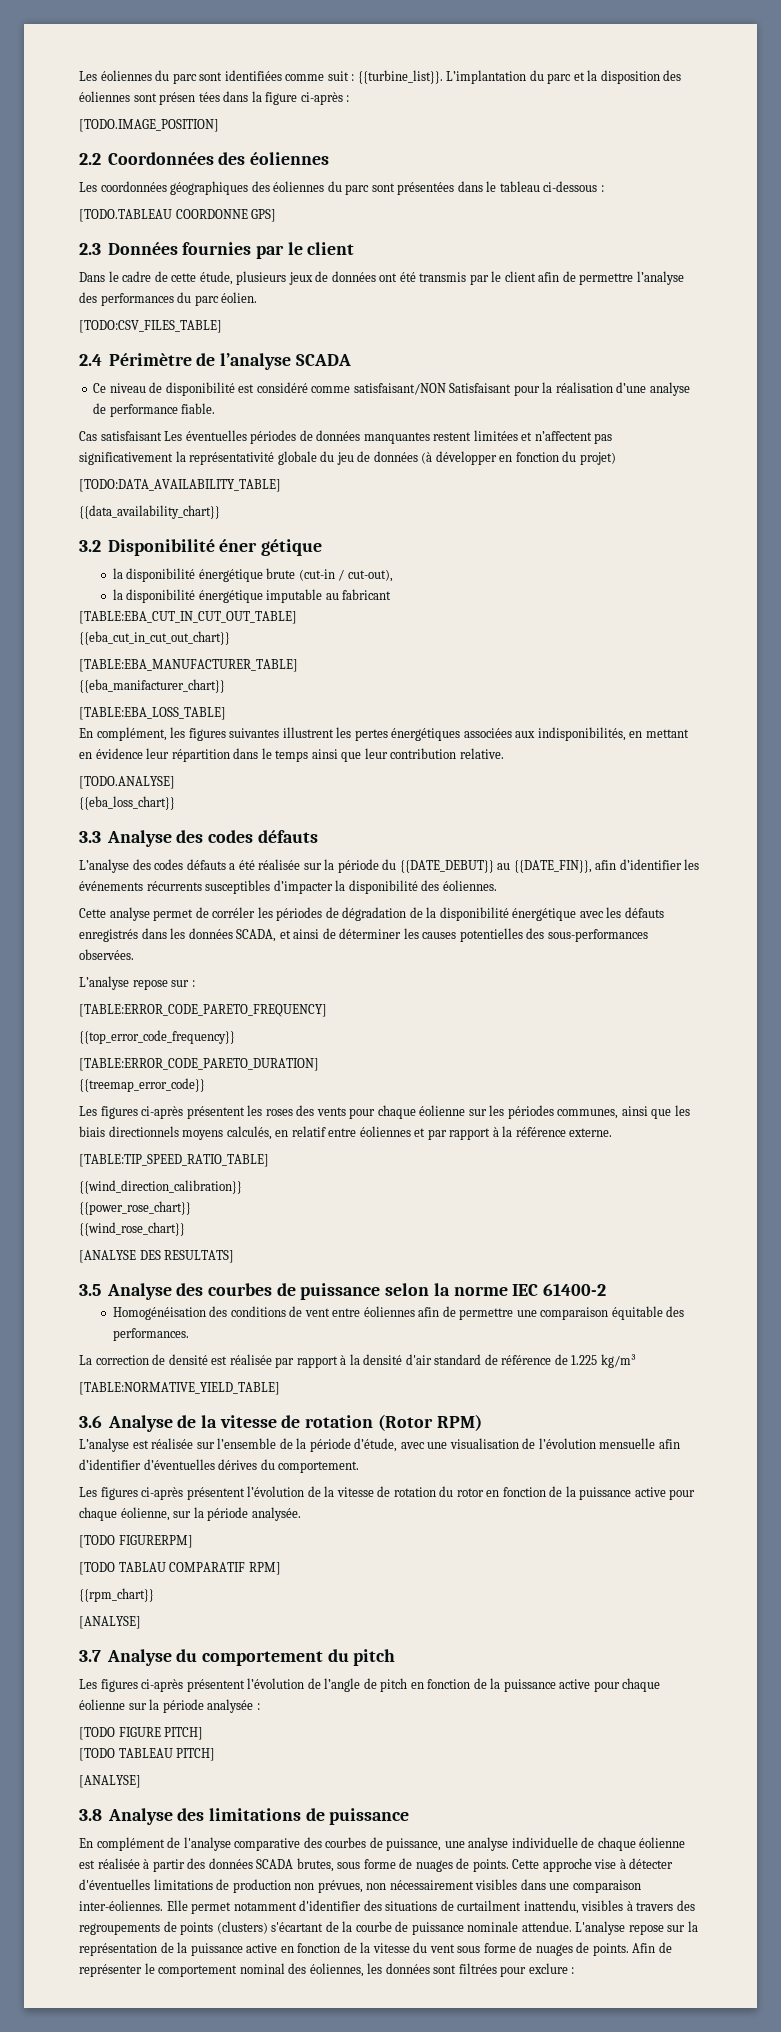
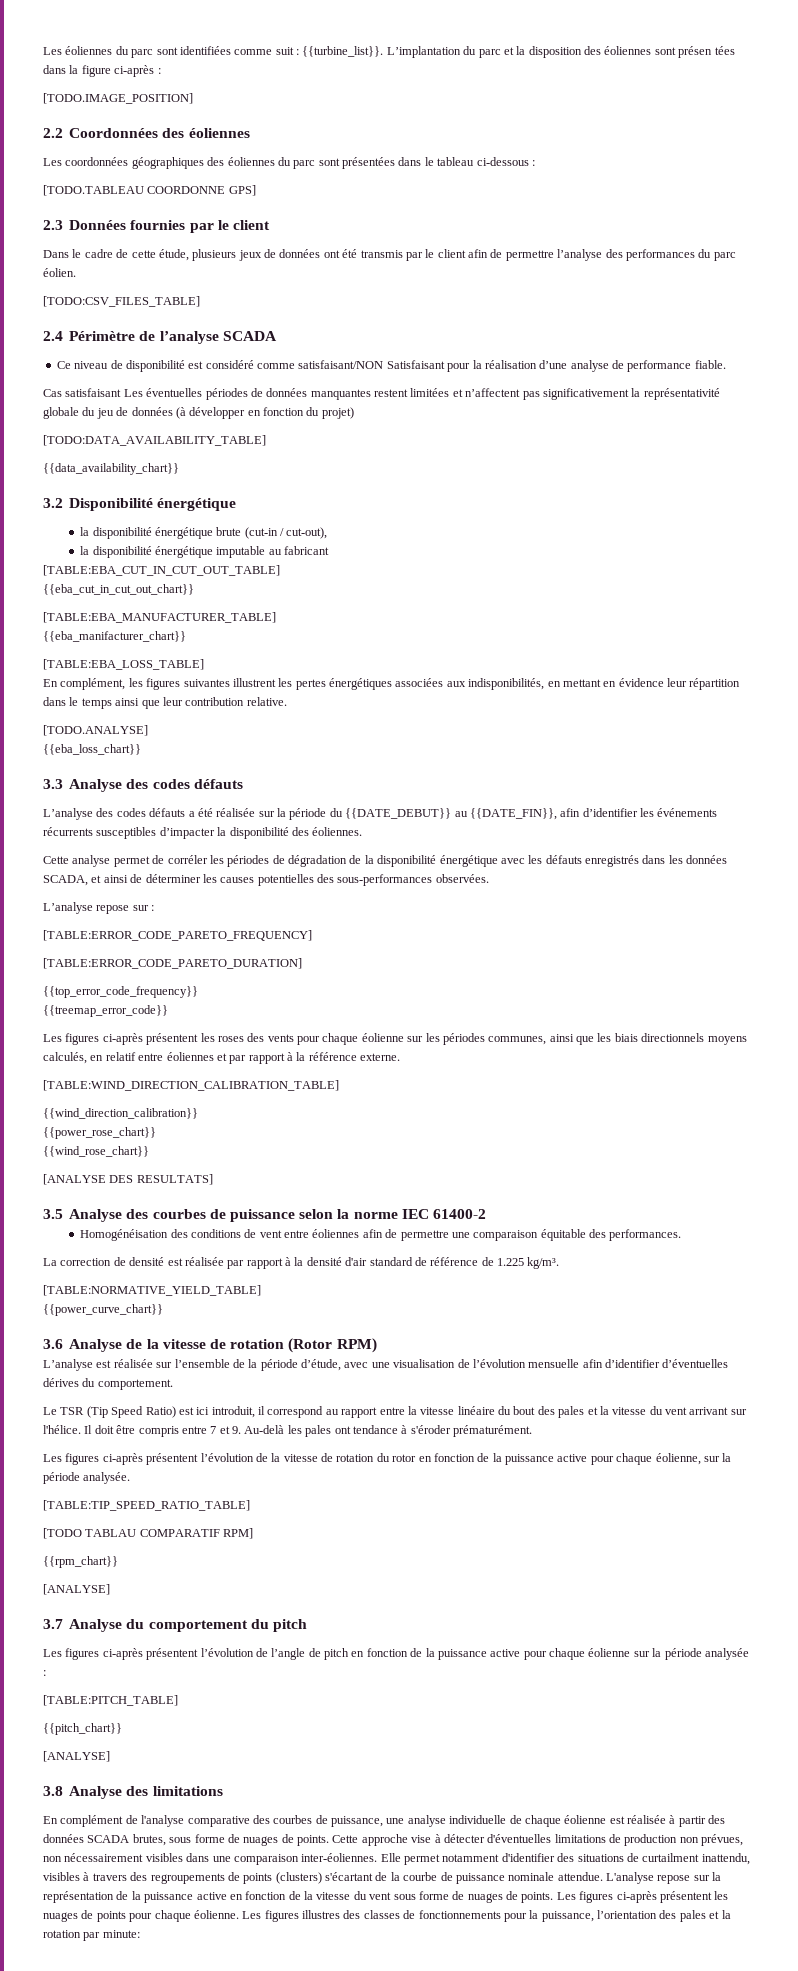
[219,539,322,556] éner gétique -> [157,498,237,511] énergétique
(327, 1010) none -> [43,958,302,969] // [TABLE:ERROR_CODE_PARETO_DURATION]
[79,1058,319,1071] // [TABLE:ERROR_CODE_PARETO_DURATION] -> (198, 992) none
[79,1154,269,1167] [TABLE:TIP_SPEED_RATIO_TABLE] -> [43,1080,339,1091] [TABLE:WIND_DIRECTION_CALIBRATION_TABLE]
[600,1354,636,1368] kg/m³ -> [527,1257,560,1269] kg/m³.
(280, 1388) none -> [43,1304,163,1316] // {{power_curve_chart}}
(360, 1467) none -> [43,1406,747,1418] [43,1425,532,1437] // Le TSR (Tip Speed Ratio) est ici introduit, il correspond au rapport entre la vitesse linéaire du bout des pales et la vitesse du vent arrivant sur l'hélice. Il doit être compris entre 7 et 9. Au-delà les pales ont tendance à s'éroder prématurément.
[79,1535,193,1548] [TODO FIGURERPM] -> [43,1500,250,1511] [TABLE:TIP_SPEED_RATIO_TABLE]
[79,1727,204,1740] [79,1748,216,1761] [TODO FIGURE PITCH] // [TODO TABLEAU PITCH] -> [43,1695,178,1706] [43,1723,122,1735] [TABLE:PITCH_TABLE] // {{pitch_chart}}
[305,1808,410,1825] de puissance -> (223, 1791) none
[632,1942,672,1953] [79,1963,575,1977] Afin de représenter le comportement nominal des éoliennes, les données sont filtrées pour exclure : -> [556,1891,729,1903] [43,1910,731,1922] [43,1930,140,1941] Les figures ci-après présentent les nuages de points pour chaque éolienne. Les figures illustres des classes de fonctionnements pour la puissance, l’orientation des pales et la rotation par minute:

